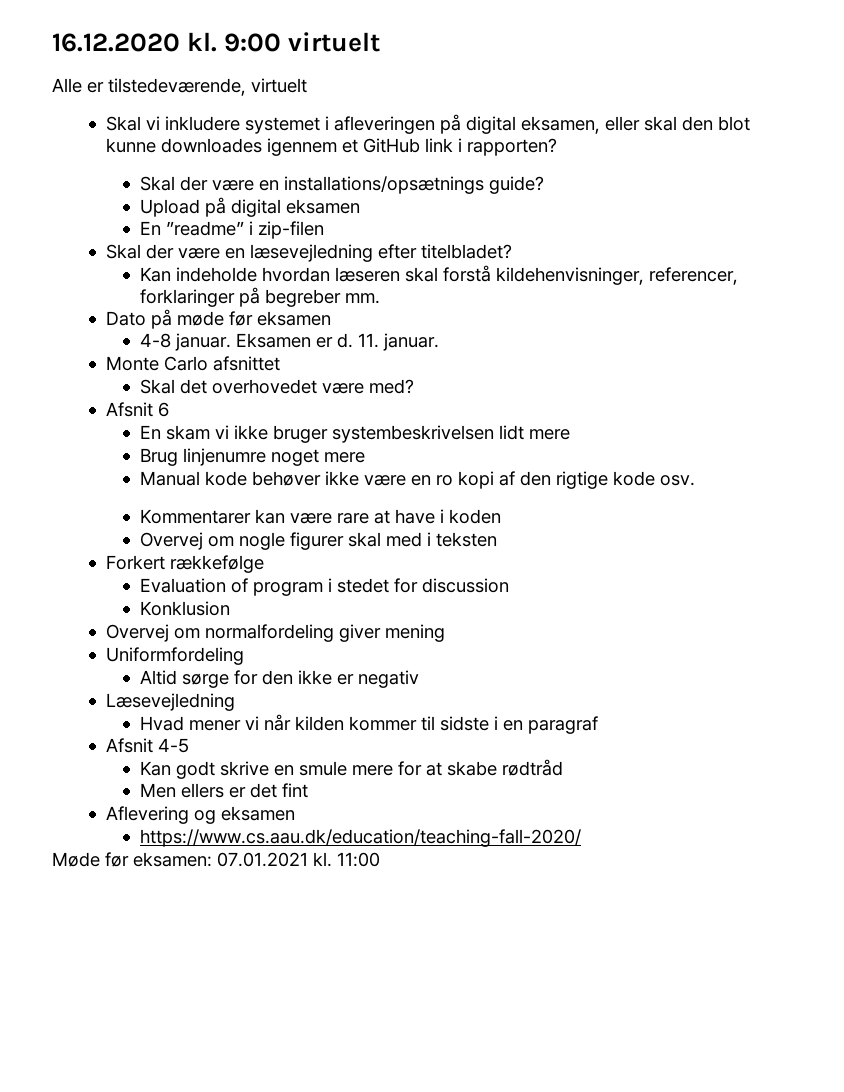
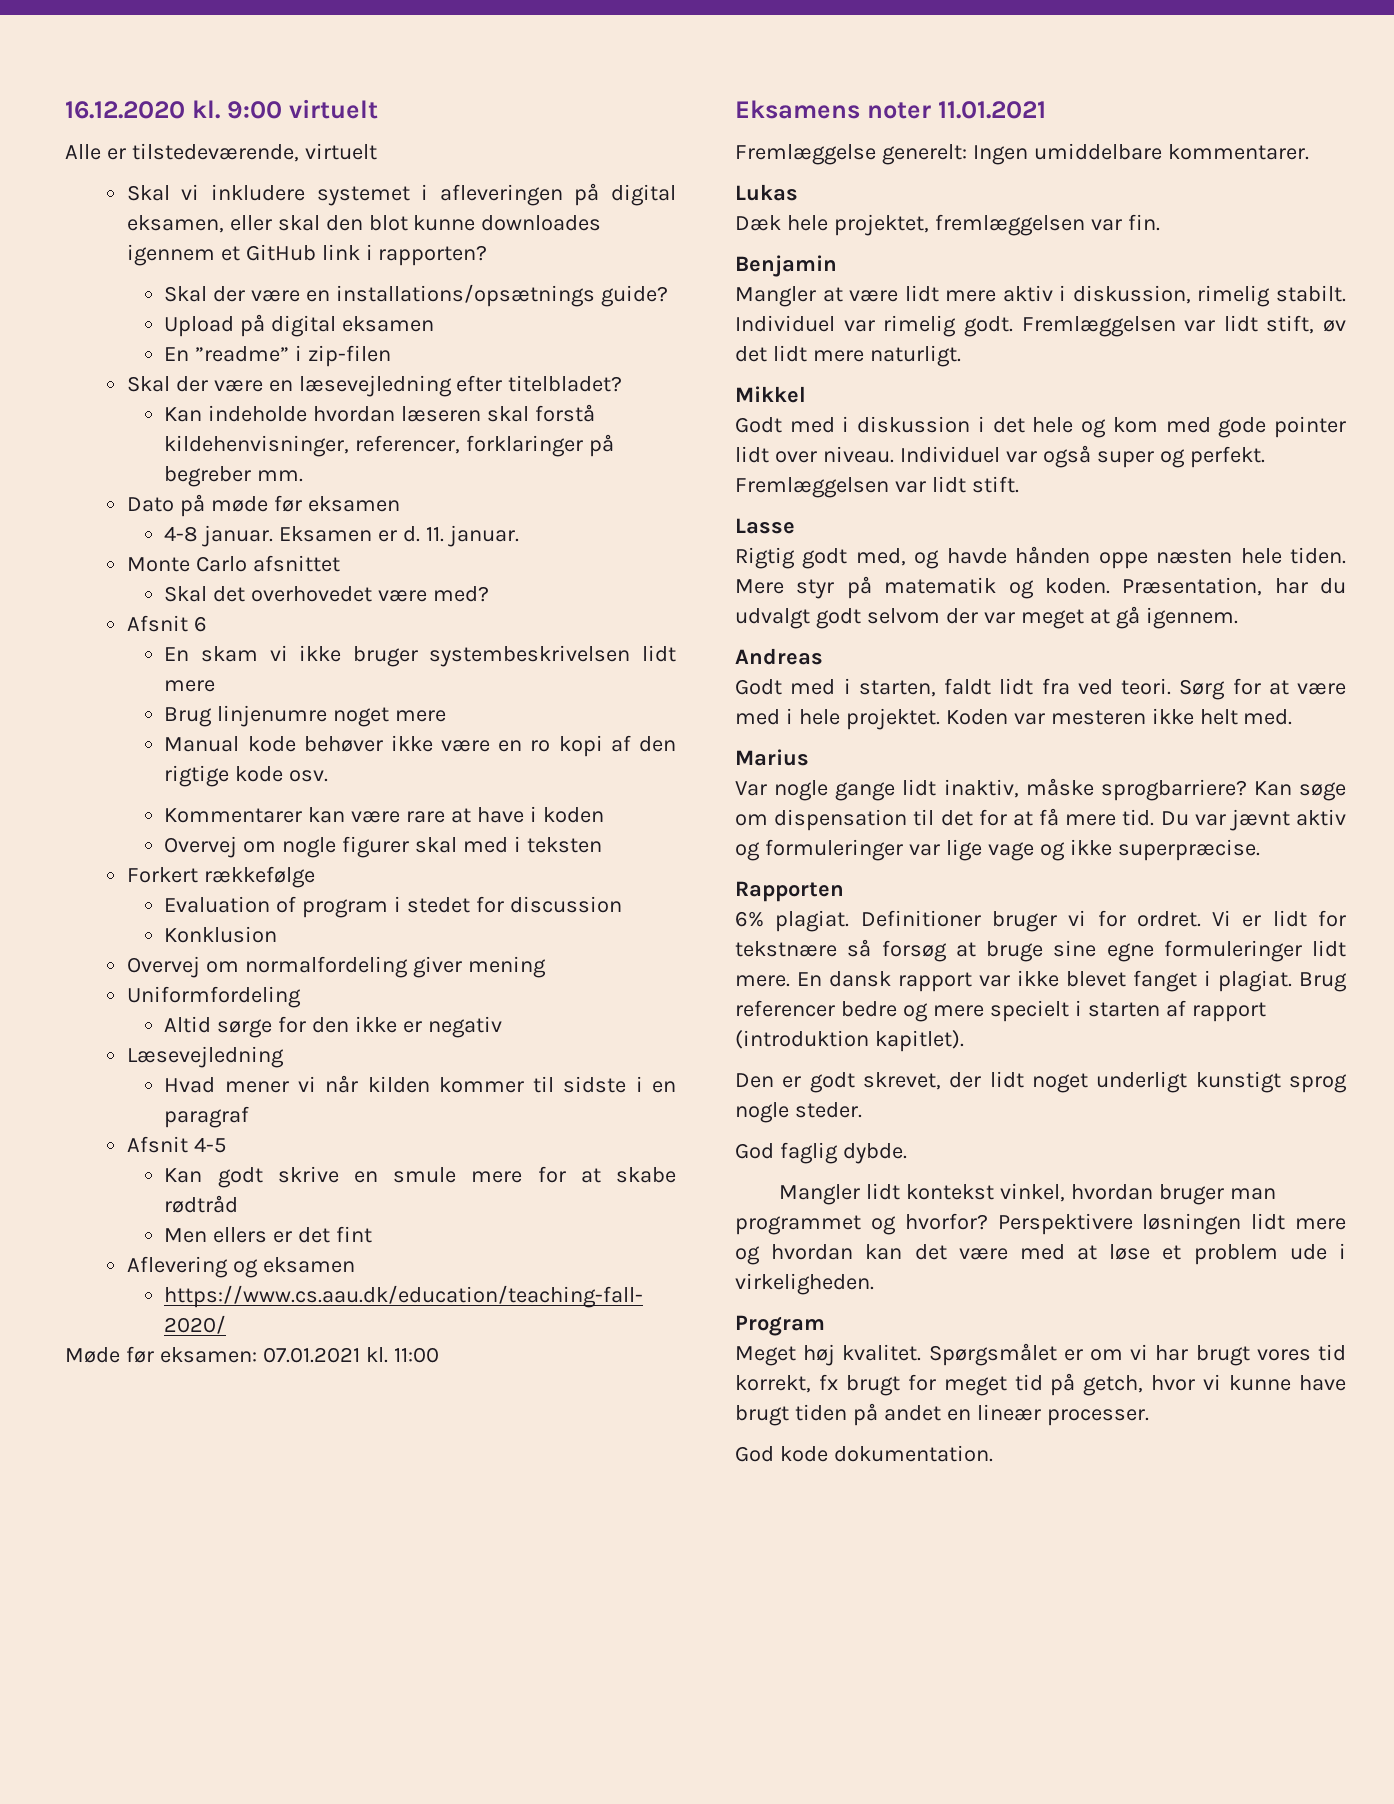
(380, 859) none -> [735,100,1046,119] [735,143,1309,165] [735,184,798,201] [735,214,1160,236] [735,255,837,277] [735,285,1346,307] [735,315,1346,337] [735,345,961,367] [735,386,806,403] [735,416,1346,438] [735,445,1265,468] [735,476,1019,498] [735,518,795,534] [735,546,1346,569] [735,576,1346,599] [735,606,1238,629] [735,648,823,665] [735,678,1346,700] [735,708,1293,730] [735,749,809,766] [735,778,1346,801] [735,808,1346,831] [735,839,1260,861] [735,881,844,902] [735,910,1346,932] [735,939,1346,962] [735,970,1347,992] [735,1000,1266,1022] [735,1030,964,1052] [735,1071,1347,1093] [735,1102,862,1123] [735,1142,907,1164] [778,1183,1276,1205] [735,1213,1346,1235] [735,1243,1346,1265] [735,1273,874,1295] [735,1315,825,1336] [735,1343,1346,1366] [735,1373,1346,1396] [735,1403,1149,1426] [735,1445,993,1462] // Eksamens noter 11.01.2021 // Fremlæggelse generelt: Ingen umiddelbare kommentarer. // Lukas // Dæk hele projektet, fremlæggelsen var fin. // Benjamin // Mangler at være lidt mere aktiv i diskussion, rimelig stabilt. Individuel var rimelig godt. Fremlæggelsen var lidt stift, øv det lidt mere naturligt. // Mikkel // Godt med i diskussion i det hele og kom med gode pointer lidt over niveau. Individuel var også super og perfekt. Fremlæggelsen var lidt stift. // Lasse // Rigtig godt med, og havde hånden oppe næsten hele tiden. Mere styr på matematik og koden. Præsentation, har du udvalgt godt selvom der var meget at gå igennem. // Andreas // Godt med i starten, faldt lidt fra ved teori. Sørg for at være med i hele projektet. Koden var mesteren ikke helt med. // Marius // Var nogle gange lidt inaktiv, måske sprogbarriere? Kan søge om dispensation til det for at få mere tid. Du var jævnt aktiv og formuleringer var lige vage og ikke superpræcise. // Rapporten // 6% plagiat. Definitioner bruger vi for ordret. Vi er lidt for tekstnære så forsøg at bruge sine egne formuleringer lidt mere. En dansk rapport var ikke blevet fanget i plagiat. Brug referencer bedre og mere specielt i starten af rapport (introduktion kapitlet). // Den er godt skrevet, der lidt noget underligt kunstigt sprog nogle steder. // God faglig dybde. // Mangler lidt kontekst vinkel, hvordan bruger man programmet og hvorfor? Perspektivere løsningen lidt mere og hvordan kan det være med at løse et problem ude i virkeligheden. // Program // Meget høj kvalitet. Spørgsmålet er om vi har brugt vores tid korrekt, fx brugt for meget tid på getch, hvor vi kunne have brugt tiden på andet en lineær processer. // God kode dokumentation.

